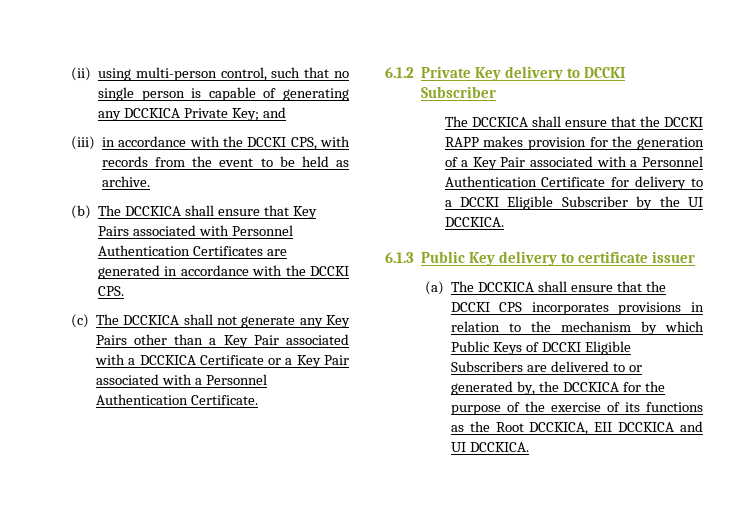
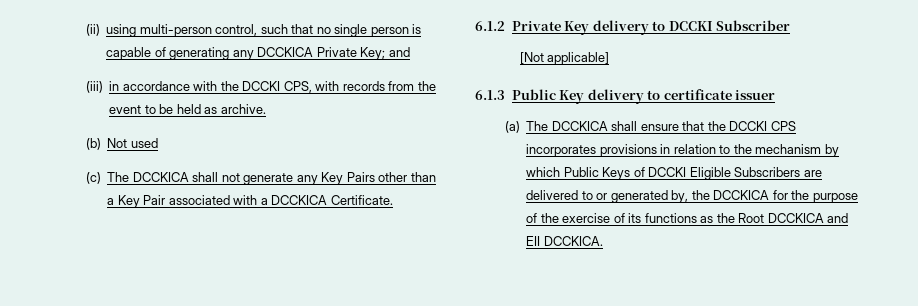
[97,205,317,219] [97,225,293,236] [97,245,287,256] [97,265,349,279] [97,286,124,296] The DCCKICA shall ensure that Key Pairs associated with Personnel Authentication Certificates are generated in accordance with the DCCKI CPS. -> [107,138,158,148] Not used
[199,355,350,368] [95,374,267,385] [95,394,188,405] Certificate or a Key Pair associated with a Personnel Authentication -> (328, 200) none
[444,116,703,127] [444,136,704,150] [444,156,703,170] [444,176,703,190] [444,196,703,210] [444,217,504,227] The DCCKICA shall ensure that the DCCKI RAPP makes provision for the generation of a Key Pair associated with a Personnel Authentication Certificate for delivery to a DCCKI Eligible Subscriber by the UI DCCKICA. -> [519,52,610,65] [Not applicable]
[529,422,613,435] DCCKICA, EII -> (765, 218) none
[450,442,466,452] UI -> [526,236,541,246] EII

